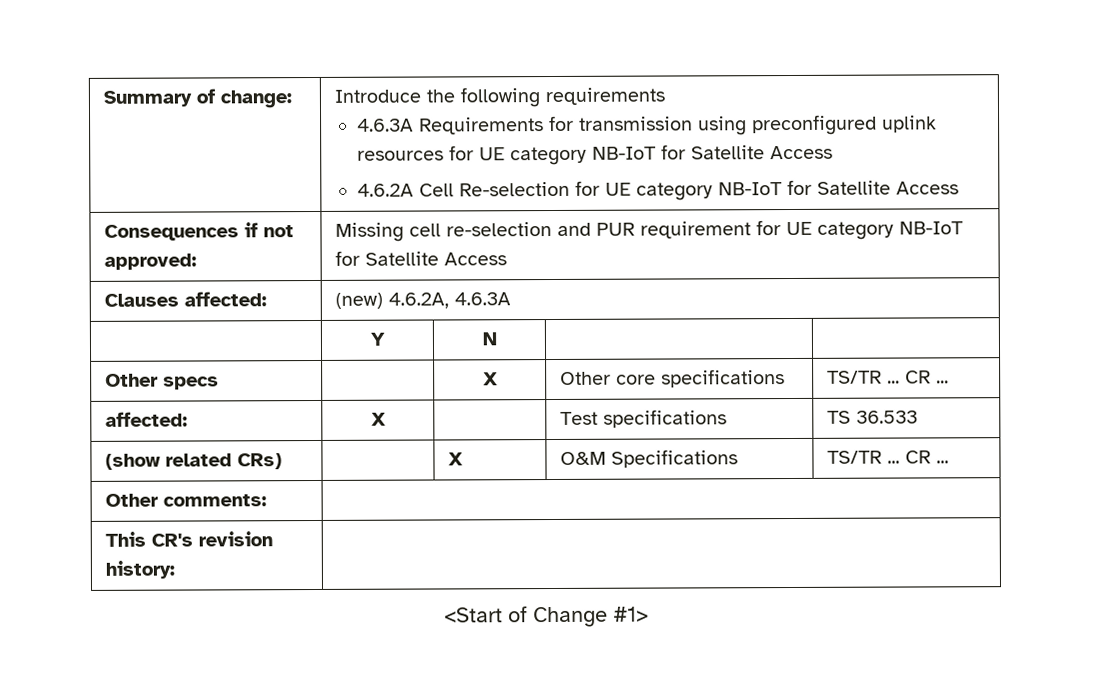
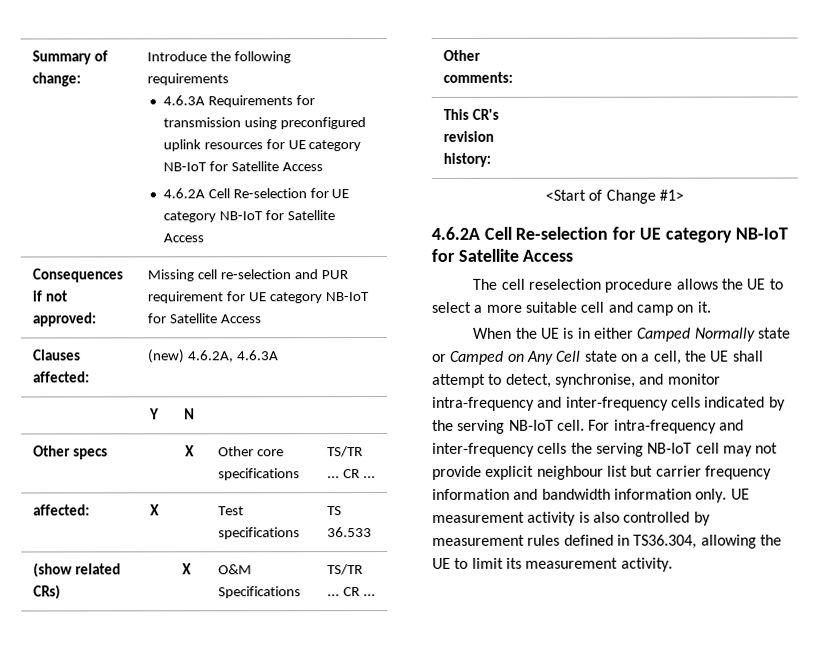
(649, 614) none -> [431,226,789,243] [431,248,574,262] [472,278,783,293] [431,301,711,316] [473,327,791,342] [432,350,764,365] [432,373,721,388] [432,396,786,411] [432,419,744,434] [432,442,779,457] [432,465,772,480] [432,488,750,503] [432,511,711,526] [432,534,782,549] [432,557,673,572] // 4.6.2A Cell Re-selection for UE category NB-IoT for Satellite Access // The cell reselection procedure allows the UE to select a more suitable cell and camp on it. // When the UE is in either Camped Normally state or Camped on Any Cell state on a cell, the UE shall attempt to detect, synchronise, and monitor intra-frequency and inter-frequency cells indicated by the serving NB-IoT cell. For intra-frequency and inter-frequency cells the serving NB-IoT cell may not provide explicit neighbour list but carrier frequency information and bandwidth information only. UE measurement activity is also controlled by measurement rules defined in TS36.304, allowing the UE to limit its measurement activity.

